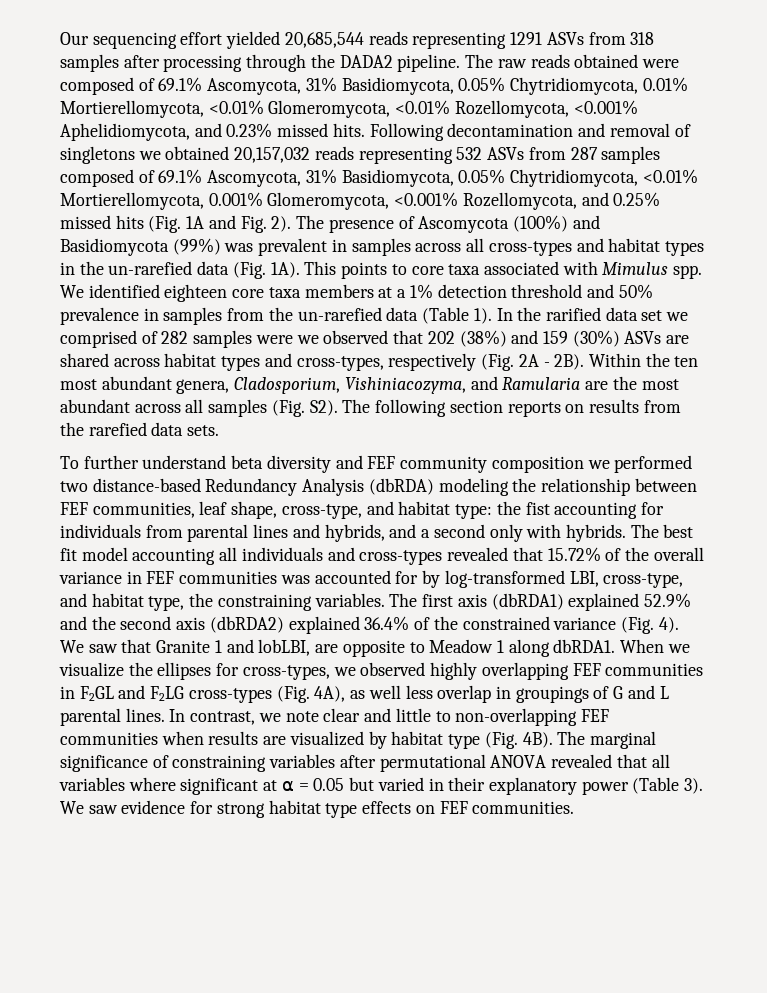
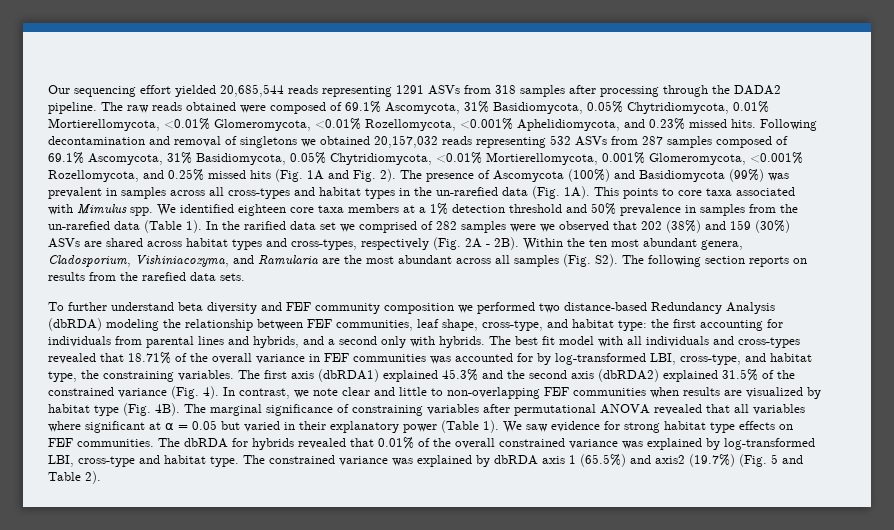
[525,502,550,515] fist -> [673,319,696,328] first
[132,548,216,565] accounting -> [598,336,623,347] with
[547,547,601,562] 15.72% -> [128,352,171,364] 18.71%
[643,593,691,608] 52.9% -> [442,369,478,381] 45.3%
[364,616,410,631] 36.4% -> [722,369,758,381] 31.5%
[60,639,690,657] [59,662,704,680] [60,685,669,703] [60,708,165,726] We saw that Granite 1 and lobLBI, are opposite to Meadow 1 along dbRDA1. When we visualize the ellipses for cross-types, we observed highly overlapping FEF communities in F2GL and F2LG cross-types (Fig. 4A), as well less overlap in groupings of G and L parental lines. -> (219, 392) none
[684,778,704,794] 3). -> [483,420,499,433] 1).
(575, 807) none -> [158,437,815,450] [48,454,803,467] [48,471,101,484] The dbRDA for hybrids revealed that 0.01% of the overall constrained variance was explained by log-transformed LBI, cross-type and habitat type. The constrained variance was explained by dbRDA axis 1 (65.5%) and axis2 (19.7%) (Fig. 5 and Table 2).

